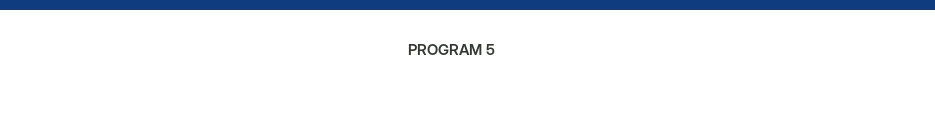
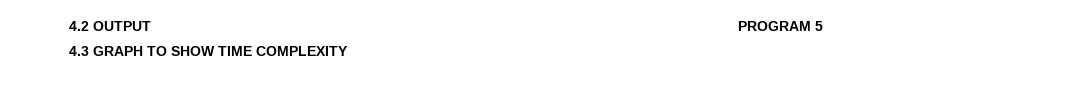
(407, 49) none -> [69,21,151,31] [69,46,348,56] 4.2 OUTPUT // 4.3 GRAPH TO SHOW TIME COMPLEXITY //

